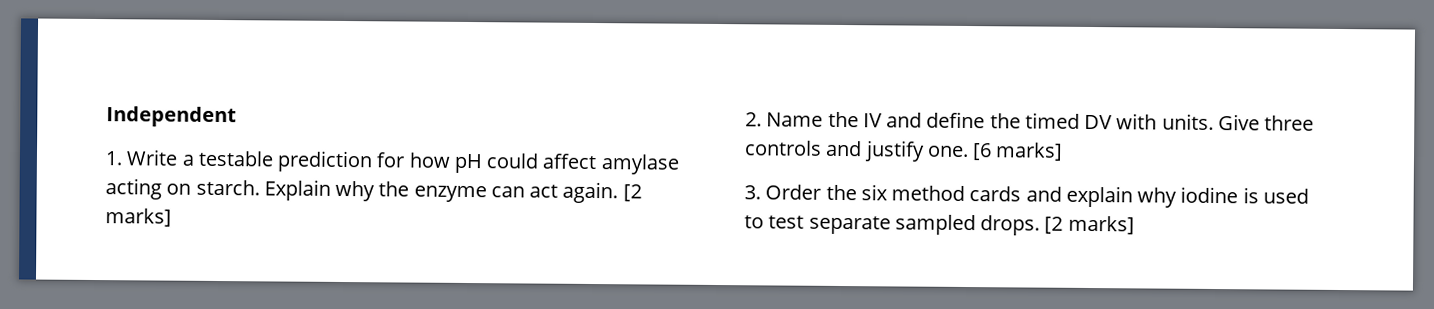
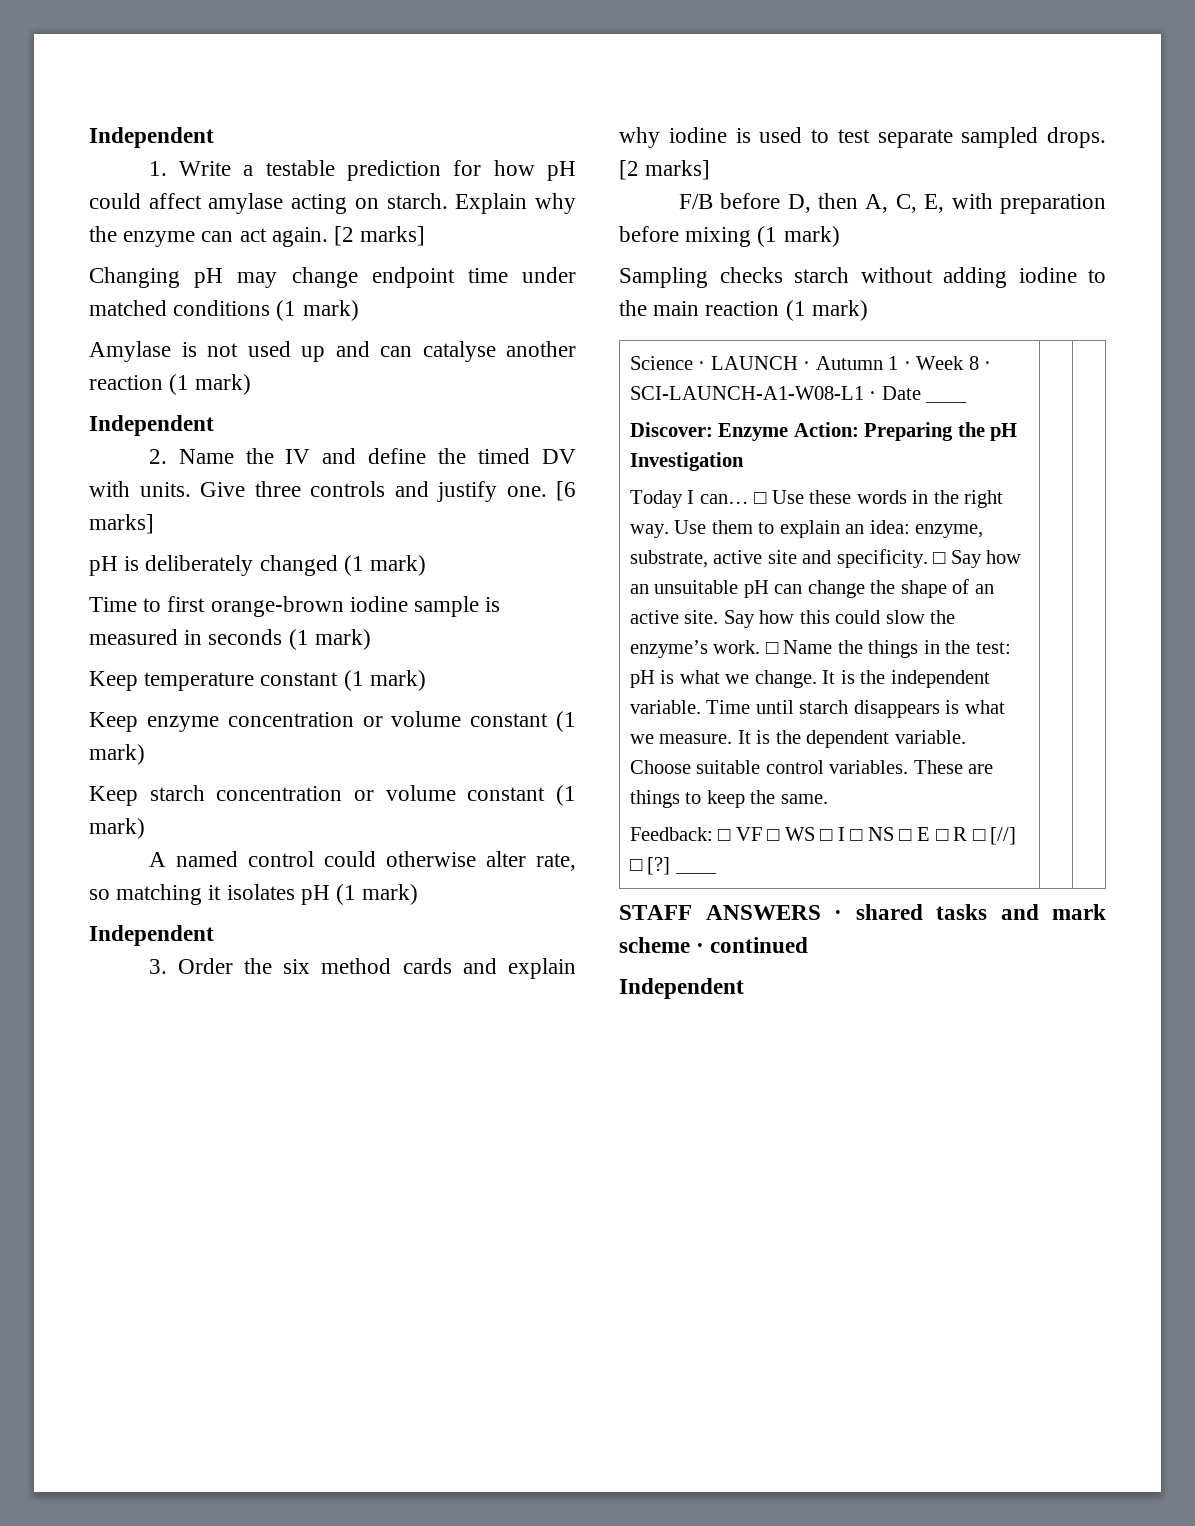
(172, 217) none -> [89,267,576,288] [89,300,359,321] [89,341,576,362] [89,374,252,395] [89,415,214,436] // Changing pH may change endpoint time under matched conditions (1 mark) // Amylase is not used up and can catalyse another reaction (1 mark) // Independent
(1064, 151) none -> [89,555,427,576] [89,596,501,617] [89,629,371,650] [89,670,426,691] [89,711,576,732] [89,744,145,765] [89,785,576,806] [89,818,145,839] [148,851,576,871] [89,884,419,905] [89,925,214,946] // pH is deliberately changed (1 mark) // Time to first orange-brown iodine sample is measured in seconds (1 mark) // Keep temperature constant (1 mark) // Keep enzyme concentration or volume constant (1 mark) // Keep starch concentration or volume constant (1 mark) // A named control could otherwise alter rate, so matching it isolates pH (1 mark) // Independent
(1135, 225) none -> [678,193,1106,214] [619,226,840,247] [619,267,1106,288] [619,300,868,321] [629,356,992,370] [629,386,921,400] [925,400,968,403] [629,422,1018,441] [629,452,744,471] [629,490,1004,508] [629,520,984,538] [629,549,1022,568] [629,579,994,598] [629,610,956,628] [629,640,1011,658] [629,670,990,688] [629,700,1005,718] [629,730,966,748] [629,760,994,774] [629,790,828,808] [629,827,1017,845] [629,857,717,875] [619,904,1106,920] [619,937,809,953] [619,978,744,999] // F/B before D, then A, C, E, with preparation before mixing (1 mark) // Sampling checks starch without adding iodine to the main reaction (1 mark) // Science · LAUNCH · Autumn 1 · Week 8 · SCI-LAUNCH-A1-W08-L1 · Date ____ // Discover: Enzyme Action: Preparing the pH Investigation // Today I can… □ Use these words in the right way. Use them to explain an idea: enzyme, substrate, active site and specificity. □ Say how an unsuitable pH can change the shape of an active site. Say how this could slow the enzyme’s work. □ Name the things in the test: pH is what we change. It is the independent variable. Time until starch disappears is what we measure. It is the dependent variable. Choose suitable control variables. These are things to keep the same. // Feedback: □ VF □ WS □ I □ NS □ E □ R □ [//] □ [?] ____ | | // STAFF ANSWERS · shared tasks and mark scheme · continued // Independent

